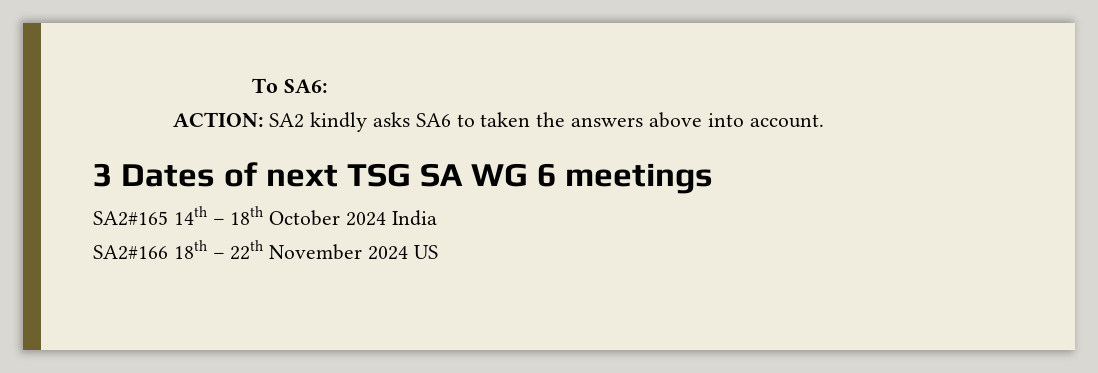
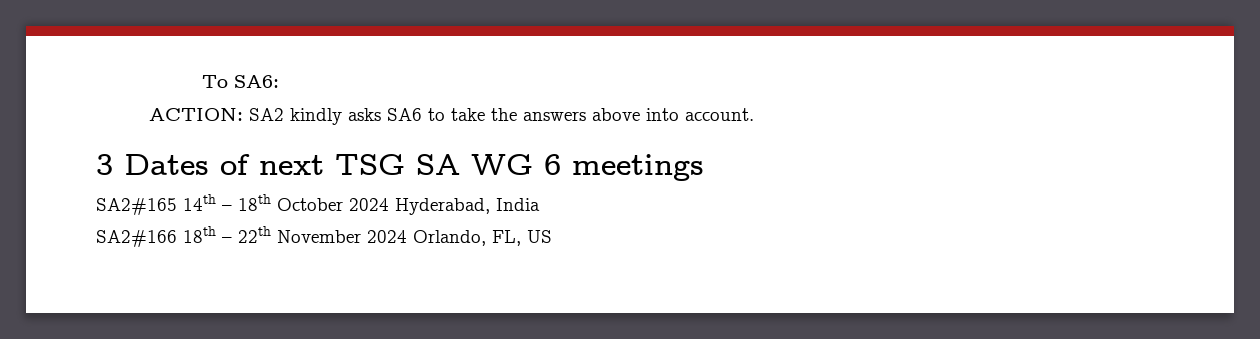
[480,112,531,127] taken -> [451,108,486,121] take
(387, 219) none -> [395,198,490,215] Hyderabad,
(409, 253) none -> [413,230,521,246] Orlando, FL,

